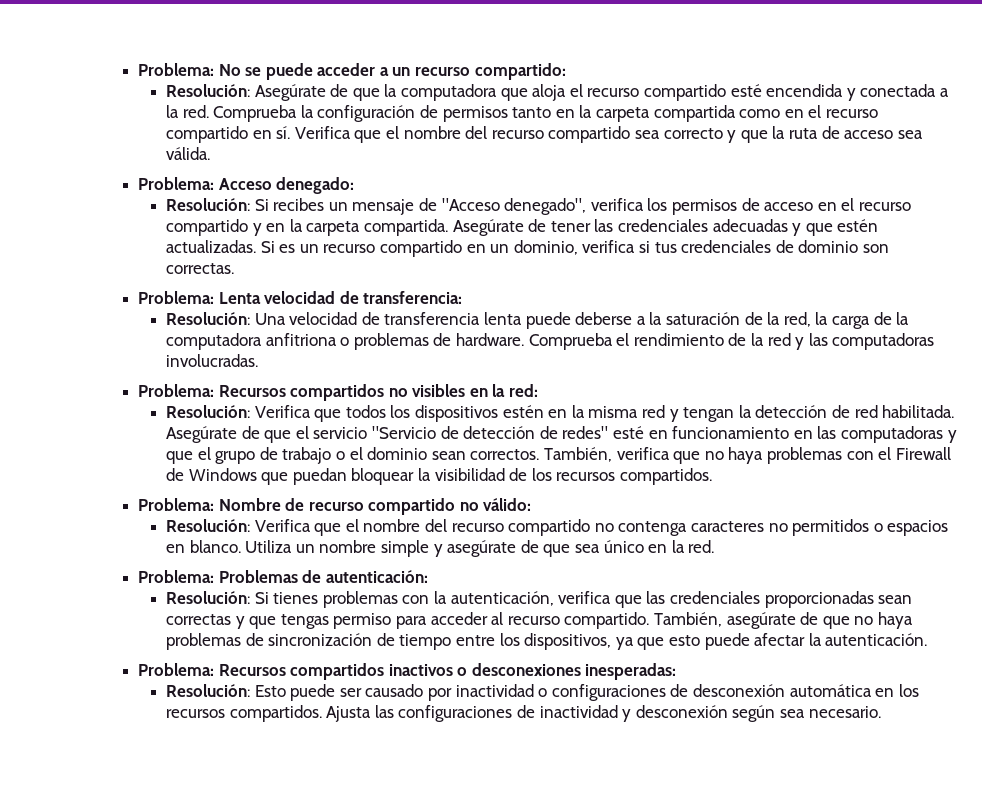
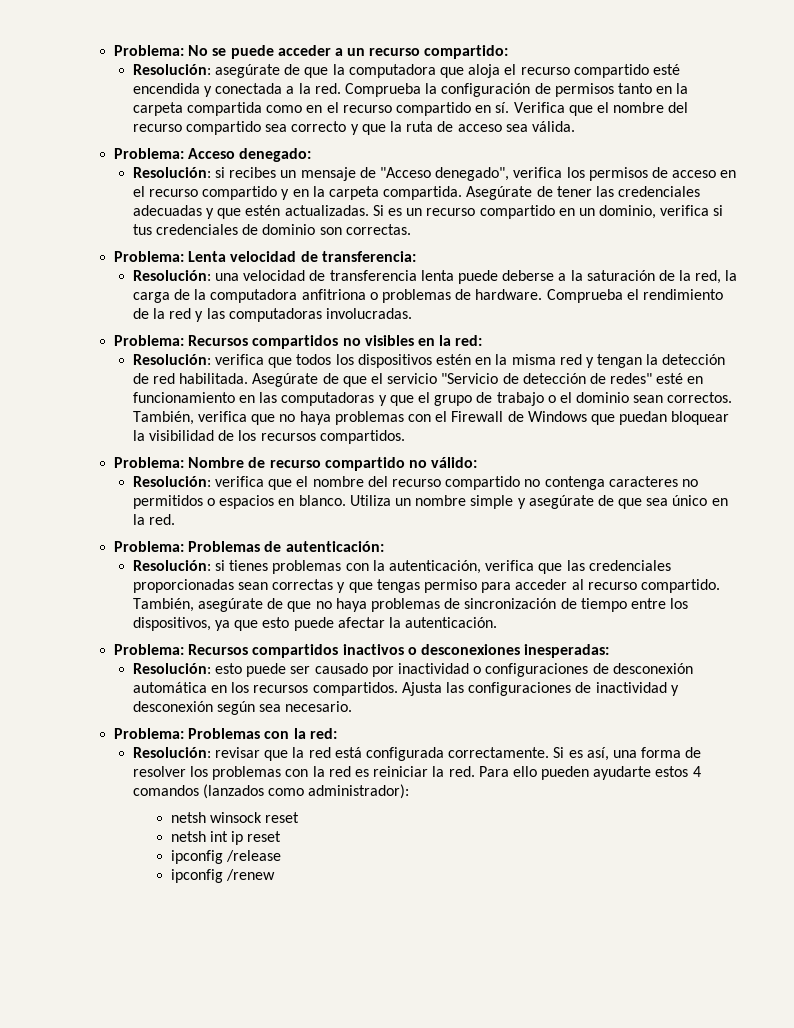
[254,84,326,101] Asegúrate -> [215,64,281,78] asegúrate
[254,199,269,211] Si -> [215,167,226,178] si
[254,313,286,325] Una -> [215,273,240,281] una
[254,405,311,418] Verifica -> [215,354,265,365] verifica
[254,519,311,532] Verifica -> [215,476,265,487] verifica
[254,592,269,604] Si -> [215,560,226,571] si
[254,685,286,697] Esto -> [215,663,243,674] esto
(881, 712) none -> [113,728,337,739] [132,747,702,761] [132,766,701,780] [132,784,410,799] [170,812,299,823] [170,831,282,845] [170,850,281,864] [170,869,275,883] // Problema: Problemas con la red: // Resolución: revisar que la red está configurada correctamente. Si es así, una forma de resolver los problemas con la red es reiniciar la red. Para ello pueden ayudarte estos 4 comandos (lanzados como administrador): // netsh winsock reset // netsh int ip reset // ipconfig /release // ipconfig /renew

